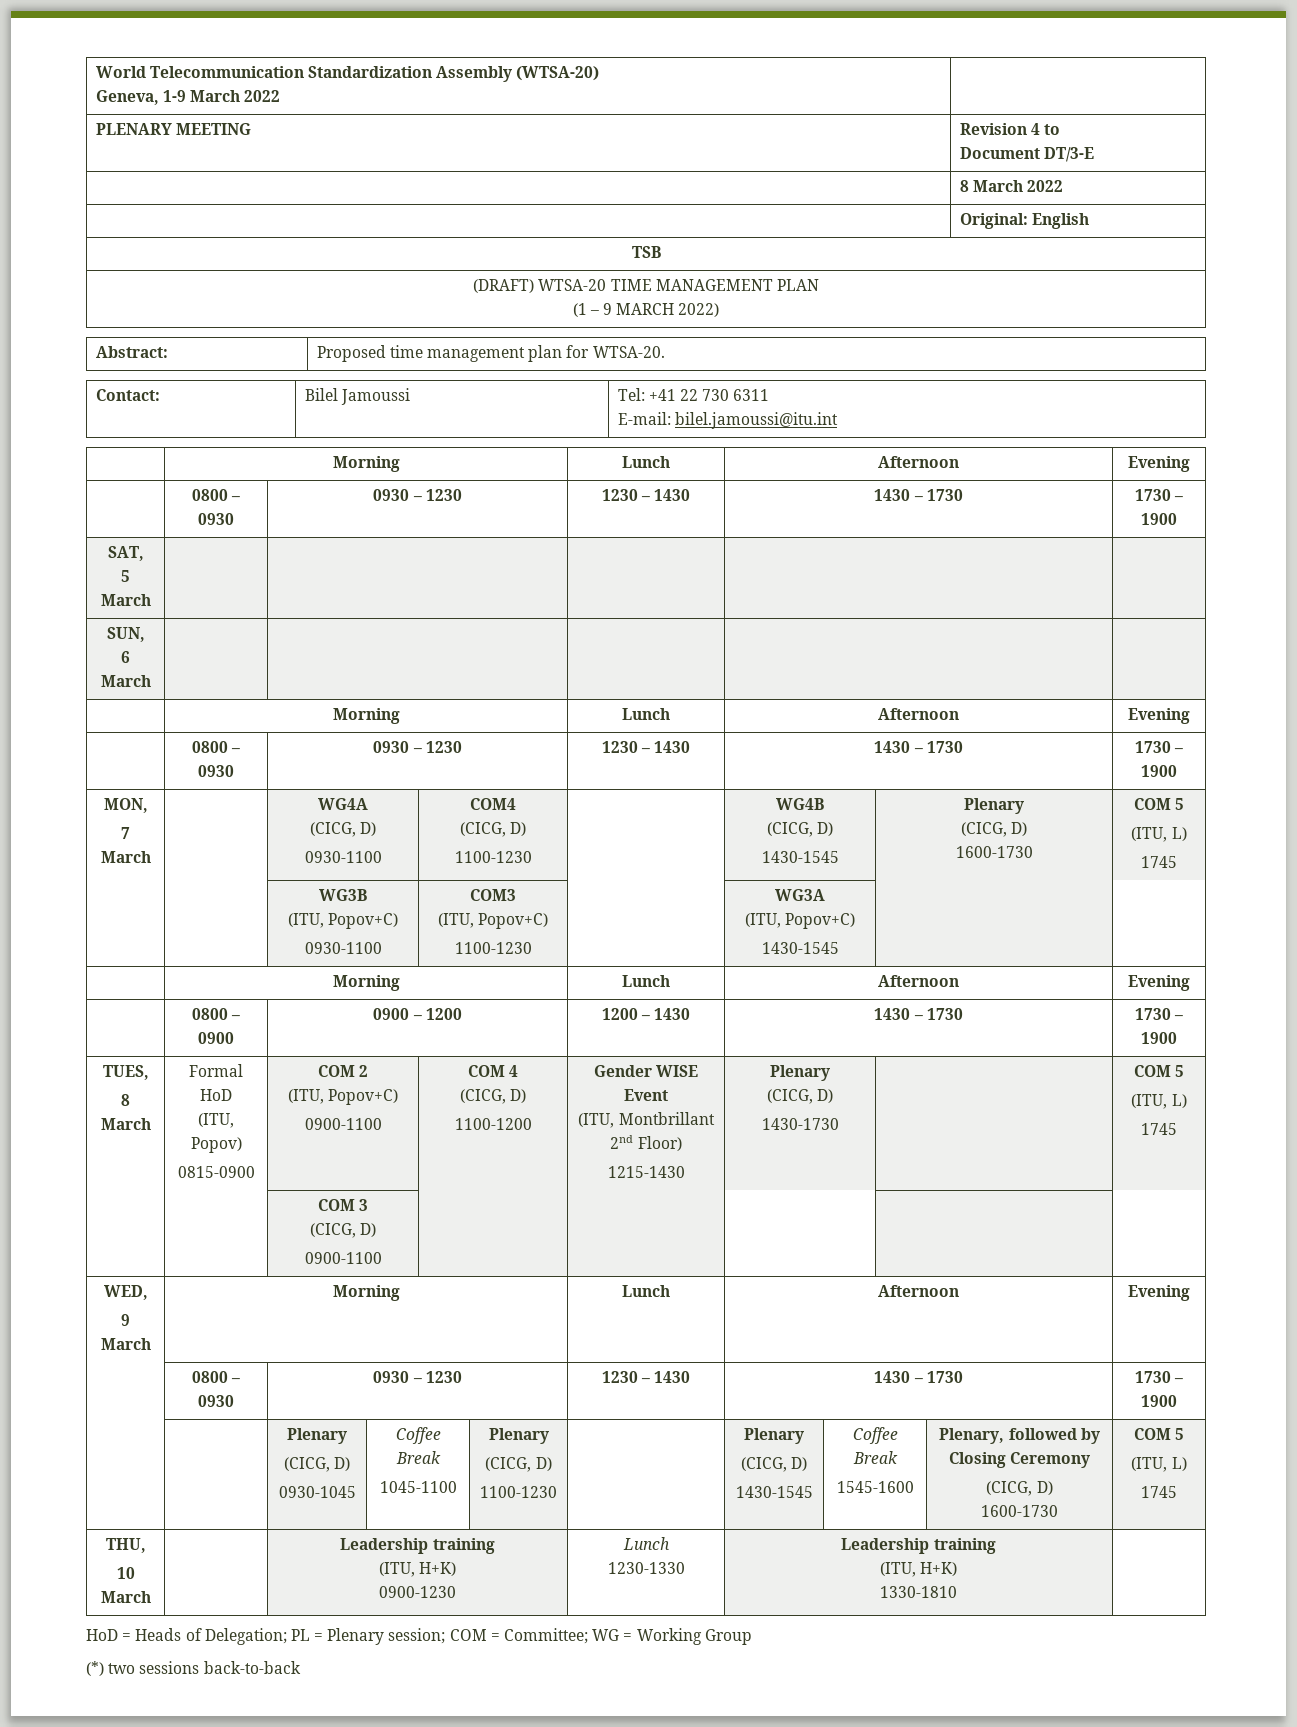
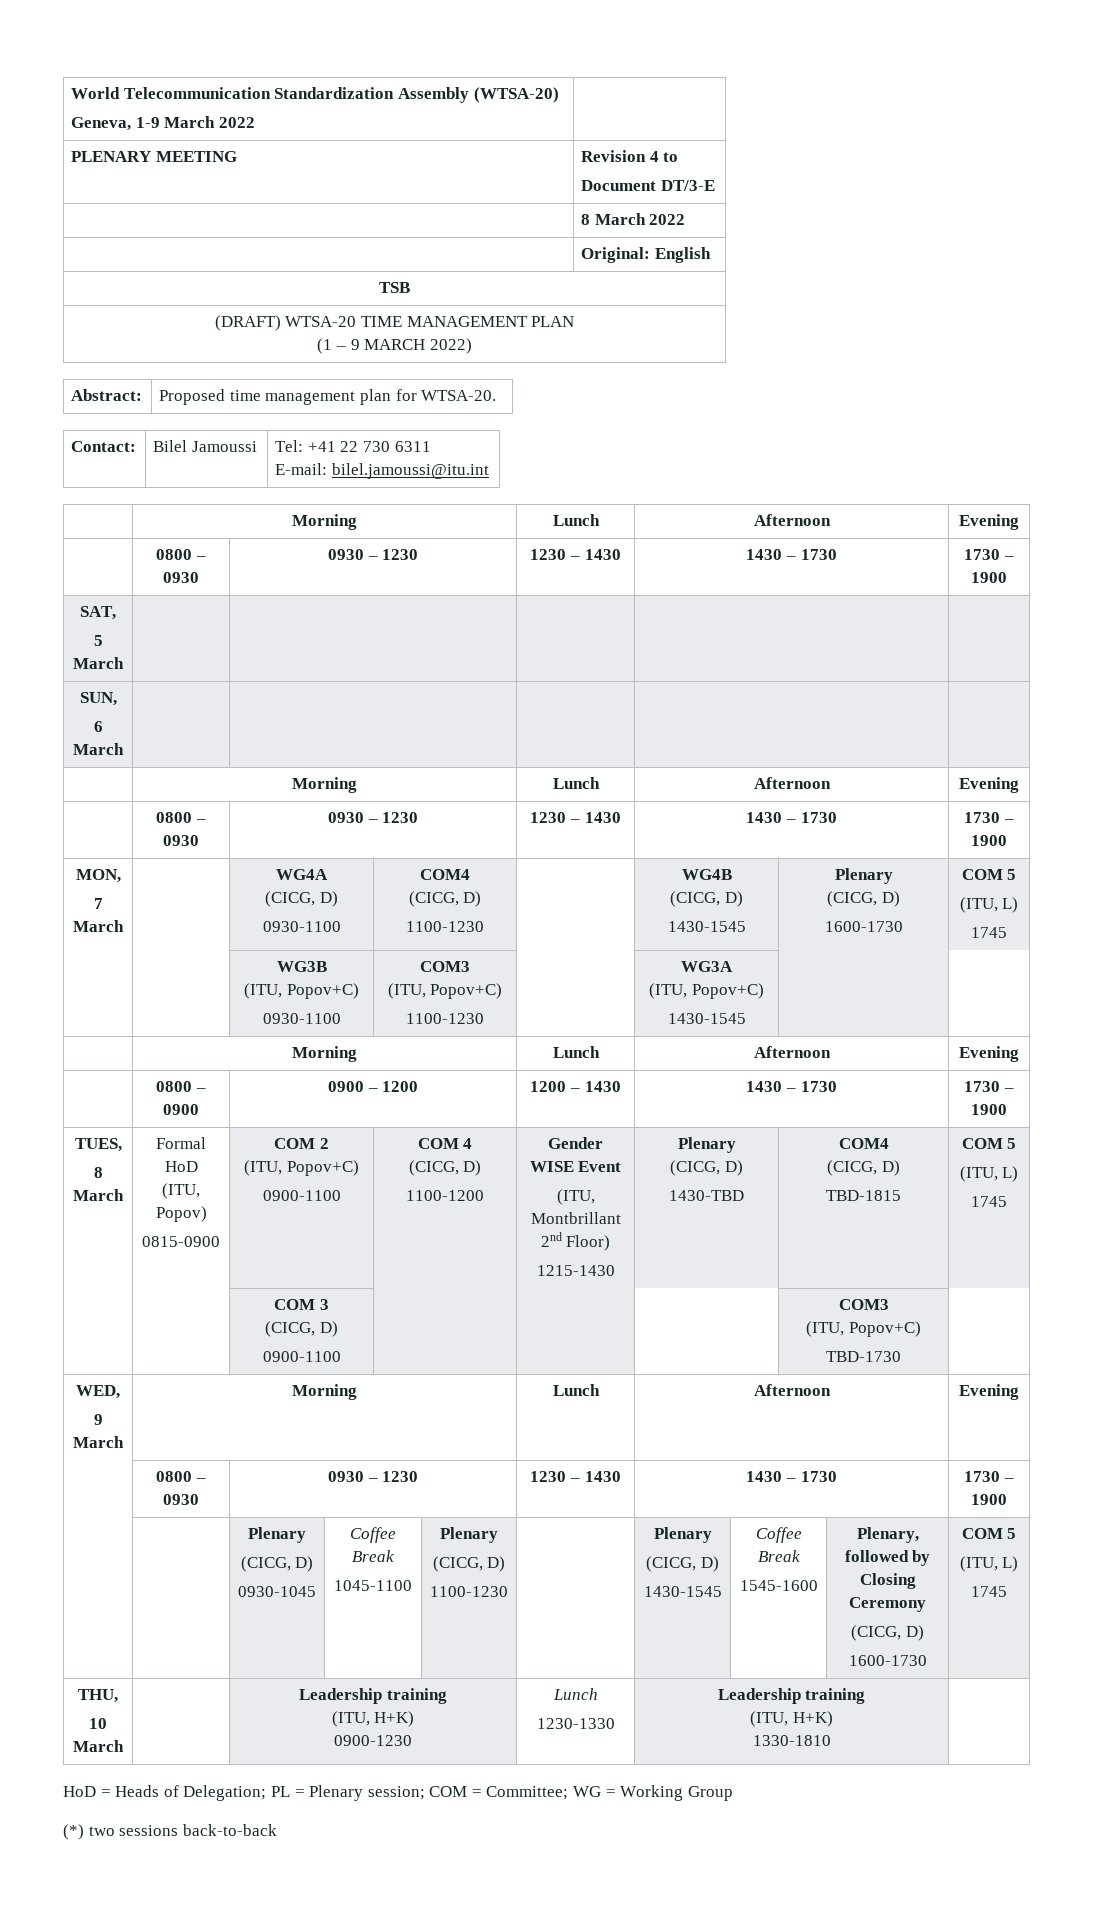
[761,1118,839,1130] 1430-1730 | -> [669,1190,744,1201] [838,1138,889,1149] [827,1160,900,1176] [826,1190,901,1201] 1430-TBD | COM4 // (CICG, D) // TBD-1815
(382, 1258) none -> [838,1299,889,1310] [806,1321,921,1337] [826,1351,901,1362] COM3 // (ITU, Popov+C) // TBD-1730

